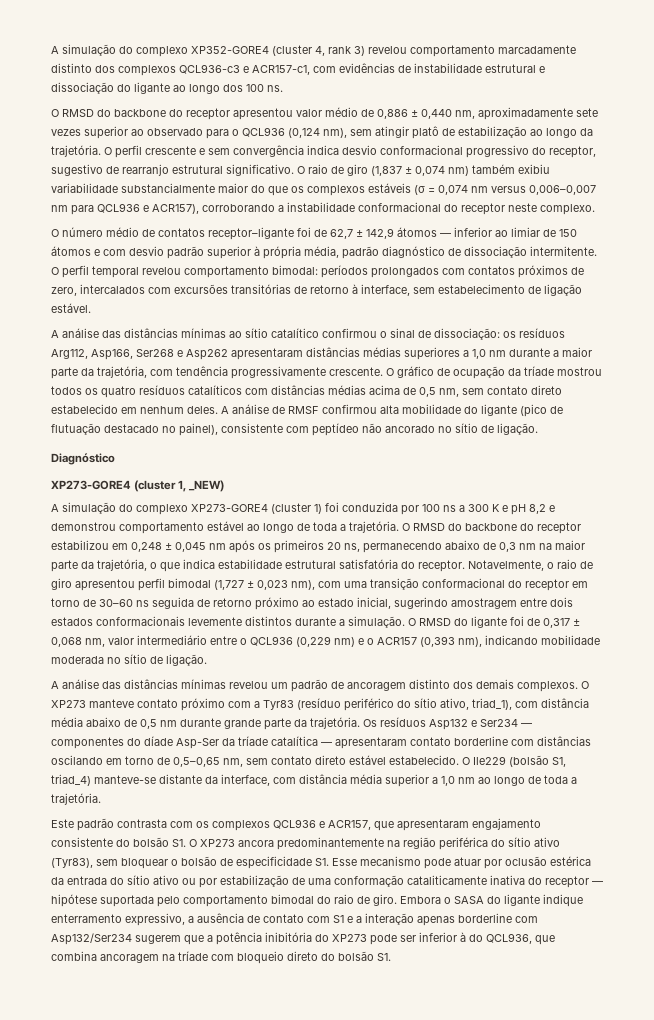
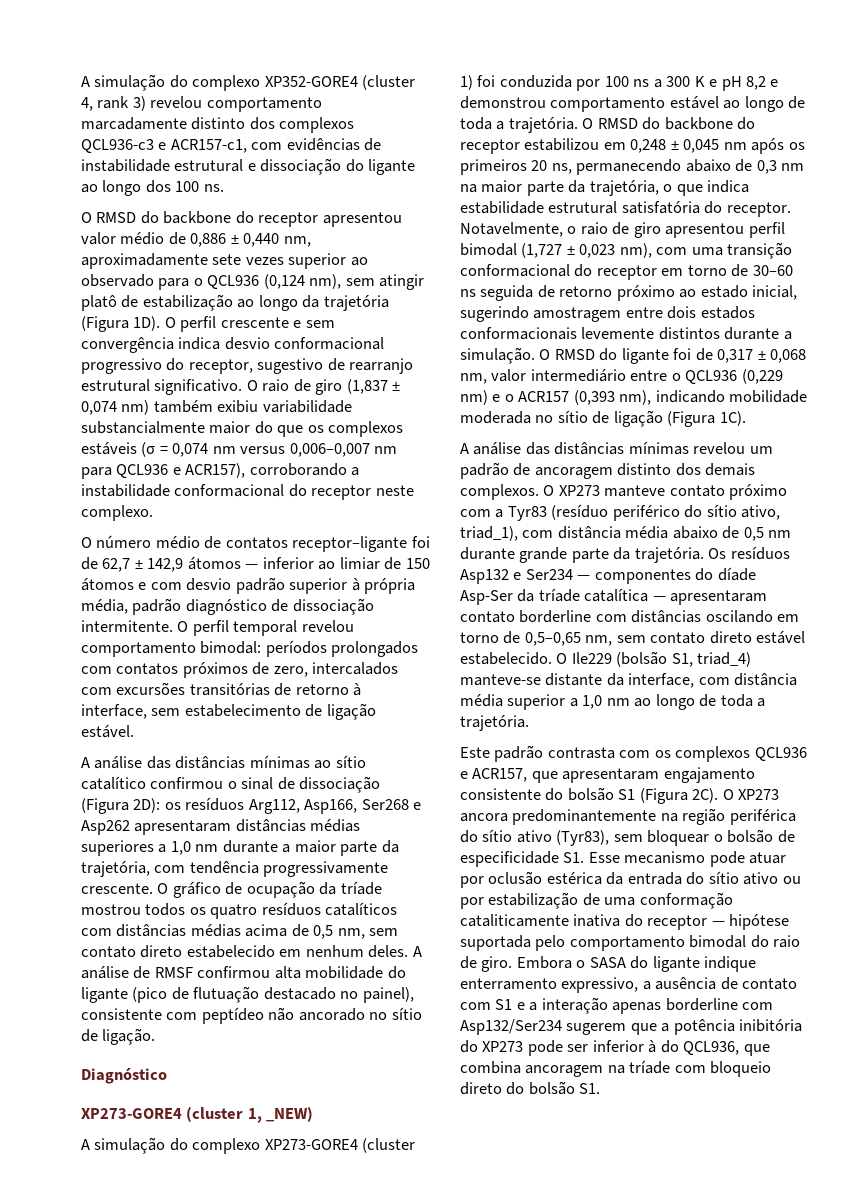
[51,145,101,157] trajetória. -> [323,295,389,311] [81,316,161,332] trajetória (Figura 1D).
[434,328,500,340] dissociação: -> [299,776,381,793] [81,798,161,814] dissociação (Figura 2D):
[166,654,207,666] ligação. -> [613,410,746,427] ligação (Figura 1C).
[172,839,186,847] S1. -> [618,788,719,804] S1 (Figura 2C).

